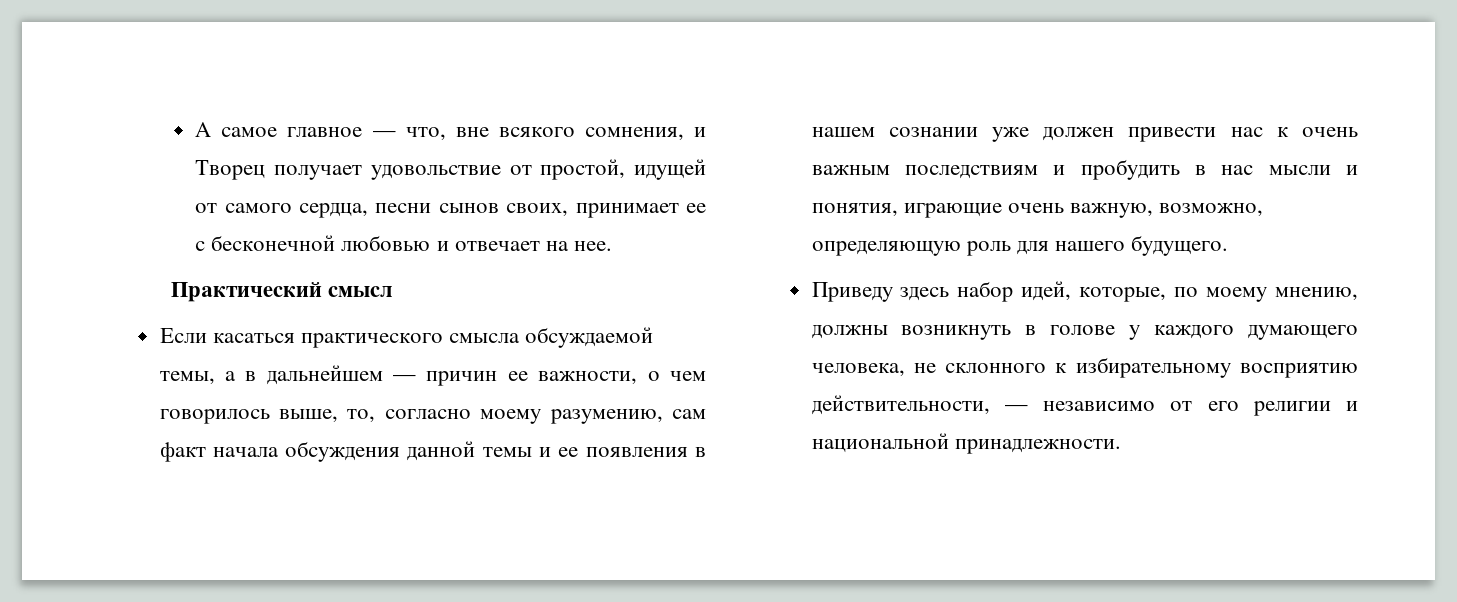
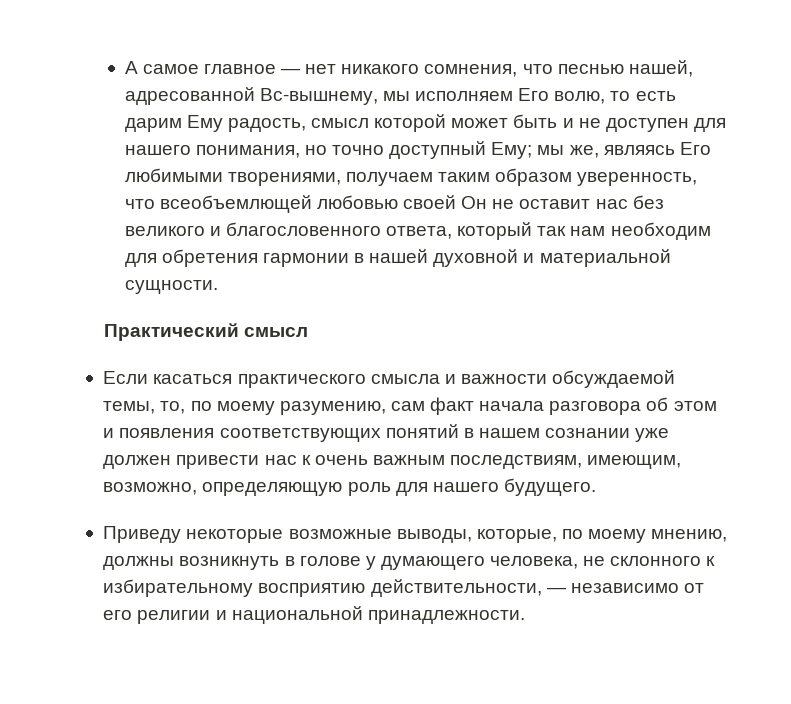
[405,127,706,141] [195,159,706,180] [195,203,706,218] [195,235,612,251] что, вне всякого сомнения, и Творец получает удовольствие от простой, идущей от самого сердца, песни сынов своих, принимает ее с бесконечной любовью и отвечает на нее. -> [305,60,693,77] [124,87,676,105] [124,114,726,132] [124,141,711,159] [124,168,698,186] [124,195,664,213] [124,222,711,240] [124,249,671,267] [124,280,218,294] нет никакого сомнения, что песнью нашей, адресованной Вс-вышнему, мы исполняем Его волю, то есть дарим Ему радость, смысл которой может быть и не доступен для нашего понимания, но точно доступный Ему; мы же, являясь Его любимыми творениями, получаем таким образом уверенность, что всеобъемлющей любовью своей Он не оставит нас без великого и благословенного ответа, который так нам необходим для обретения гармонии в нашей духовной и материальной сущности.
[524,327,653,348] [159,365,706,386] [159,409,471,424] обсуждаемой темы, а в дальнейшем — причин ее важности, о чем говорилось выше, то, согласно -> [444,370,676,388] [103,401,212,414] и важности обсуждаемой темы, то, по
[285,441,688,462] обсуждения данной темы и ее появления -> [549,397,717,415] [103,424,459,442] разговора об этом и появления соответствующих понятий
[904,159,1358,180] [811,203,1153,218] последствиям и пробудить в нас мысли и понятия, играющие очень важную, -> [450,455,682,469] последствиям, имеющим,
[900,281,1072,302] здесь набор идей, -> [186,529,472,543] некоторые возможные выводы,
[1154,325,1235,339] каждого -> (376, 563) none

